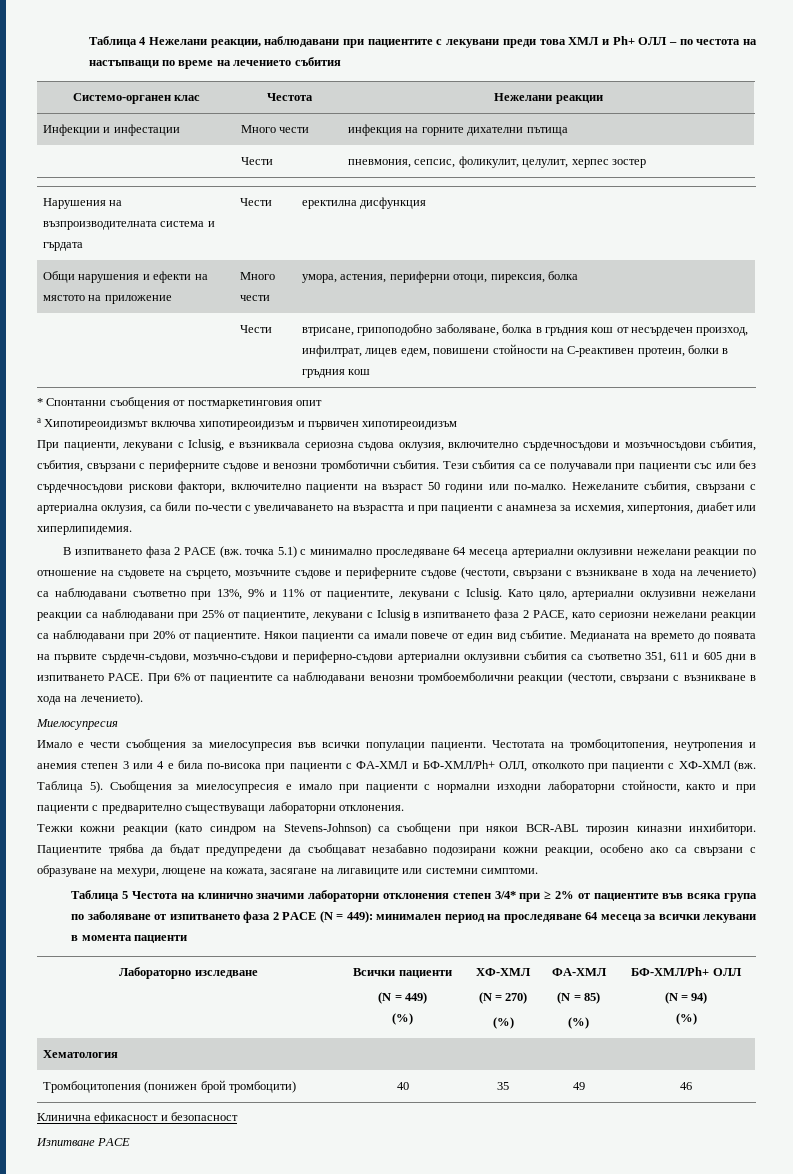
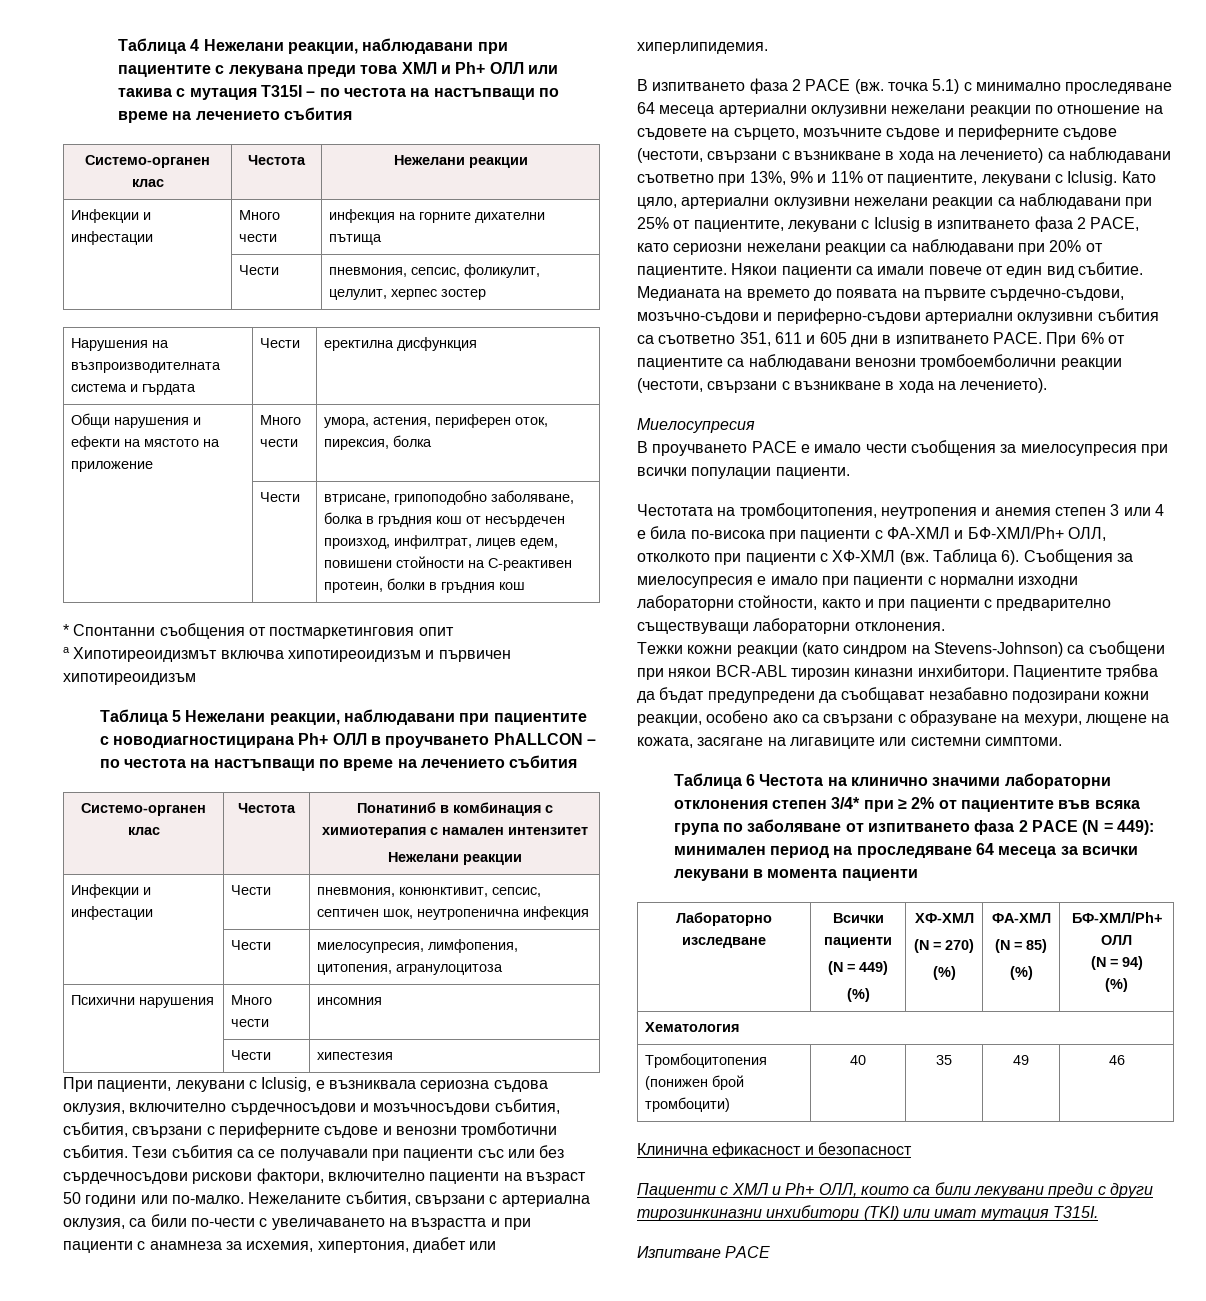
[446,39,500,48] лекувани -> [228,65,303,77] лекувана
(668, 41) none -> [528,65,559,74] [118,85,303,100] или такива с мутация T315I
[389,271,488,283] периферни отоци, -> [435,414,549,428] периферен оток,
(458, 425) none -> [99,709,587,725] [99,733,597,748] [99,755,578,771] [81,803,206,816] [127,827,160,835] [238,803,296,813] [356,802,553,816] [321,827,588,838] [387,852,522,865] [71,884,152,898] [71,906,154,920] [231,885,272,895] [317,887,542,897] [317,906,590,920] [231,940,272,950] [317,939,519,953] [317,964,504,975] [71,995,215,1008] [231,995,273,1005] [231,1019,270,1027] [317,997,383,1005] [231,1050,272,1060] [317,1052,394,1060] // Таблица 5 Нежелани реакции, наблюдавани при пациентите с новодиагностицирана Ph+ ОЛЛ в проучването PhALLCON – по честота на настъпващи по време на лечението събития // Системо-органен клас | Честота | Понатиниб в комбинация с химиотерапия с намален интензитет // Нежелани реакции // Инфекции и инфестации | Чести | пневмония, конюнктивит, сепсис, септичен шок, неутропенична инфекция // | Чести | миелосупресия, лимфопения, цитопения, агранулоцитоза // Психични нарушения | Много чести | инсомния // | Чести | хипестезия
[101,654,189,663] сърдечн-съдови, -> [990,289,1125,301] сърдечнo-съдови,
[37,740,84,748] Имало е -> [637,441,862,456] В проучването PACE е имало
[298,742,316,748] във -> [1140,444,1168,456] при
(486, 746) none -> (850, 473) //
[89,781,103,793] 5). -> [1001,550,1020,565] 6).
[122,891,129,899] 5 -> [746,774,756,786] 6
(239, 1116) none -> [637,1182,1153,1198] [637,1205,1098,1221] // Пациенти с ХМЛ и Ph+ ОЛЛ, които са били лекувани преди с други тирозинкиназни инхибитори (TKI) или имат мутация Т315I.

